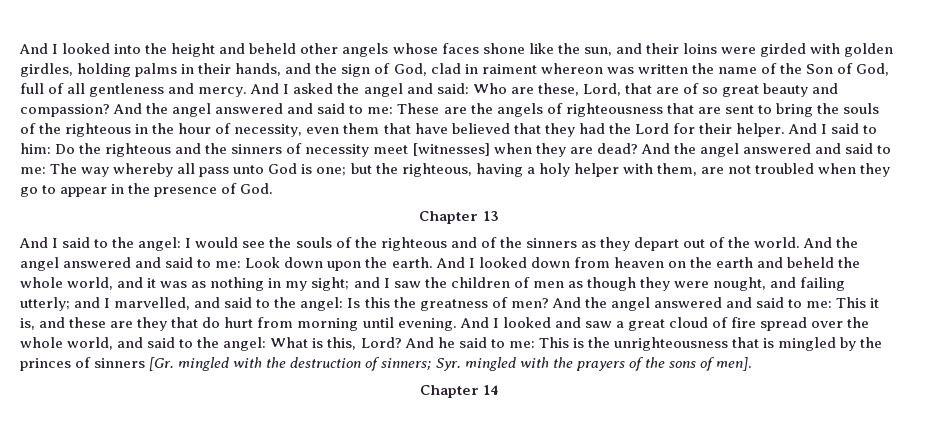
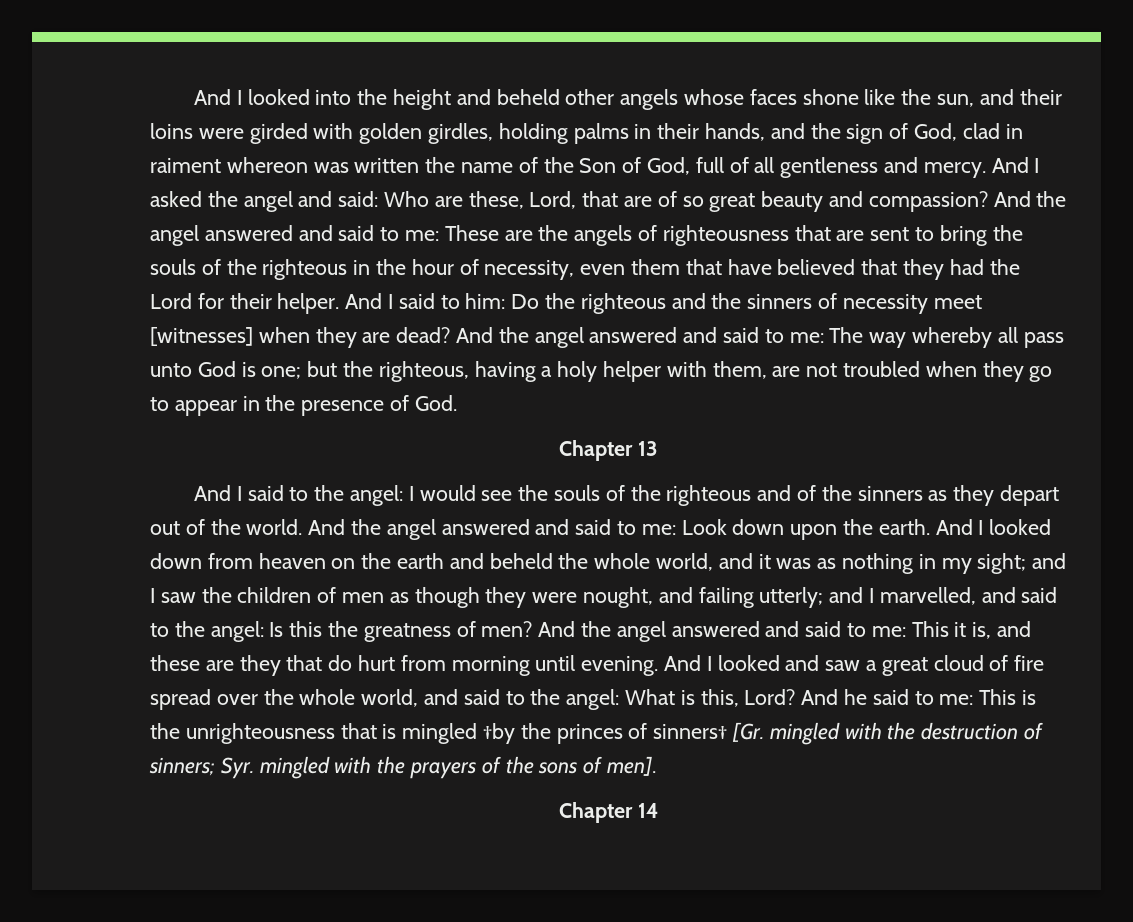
[840,337,857,351] by -> [483,723,516,744] †by
[94,358,146,368] sinners -> [653,724,728,739] sinners†

